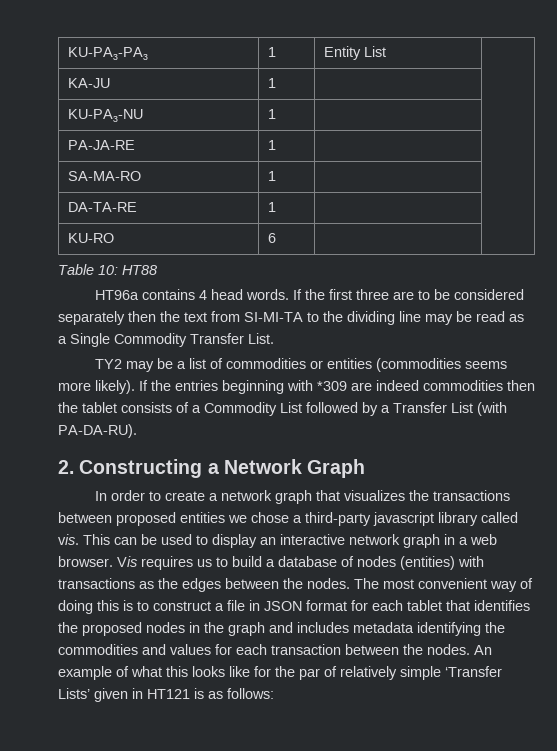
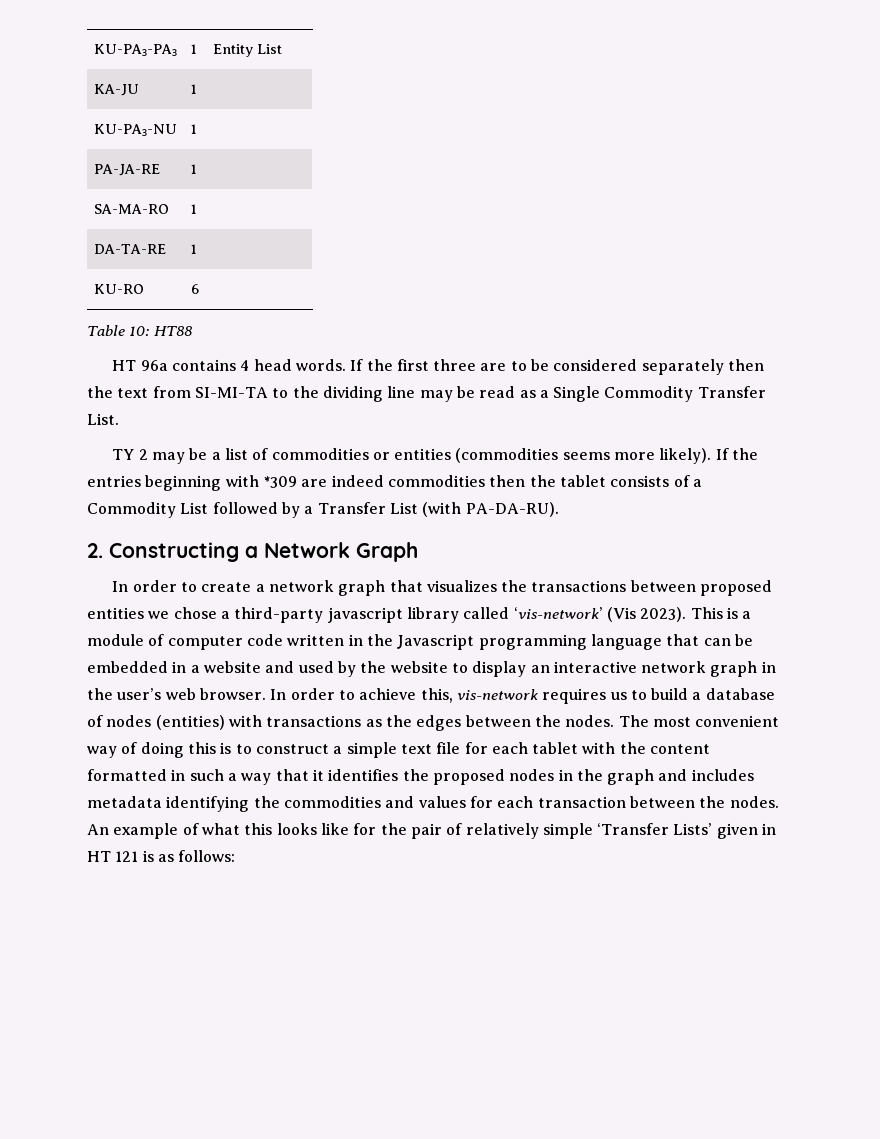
[94,290,139,300] HT96a -> [112,360,168,371] HT 96a
[94,359,122,369] TY2 -> [112,449,148,460] TY 2
[58,534,192,545] vis. This can be used -> [513,607,752,622] [87,634,753,650] [87,661,448,677] ‘vis-network’ (Vis 2023). This is a module of computer code written in the Javascript programming language that can be embedded in a website and used by the website
[459,534,497,545] [58,556,137,567] a web browser. Vis -> [87,688,538,703] the user’s web browser. In order to achieve this, vis-network
[227,600,470,611] file in JSON format for each tablet that -> [346,742,711,758] [87,769,324,785] simple text file for each tablet with the content formatted in such a way that it
[299,668,320,680] par -> [410,823,442,839] pair
[147,689,190,699] HT121 -> [87,851,139,862] HT 121

